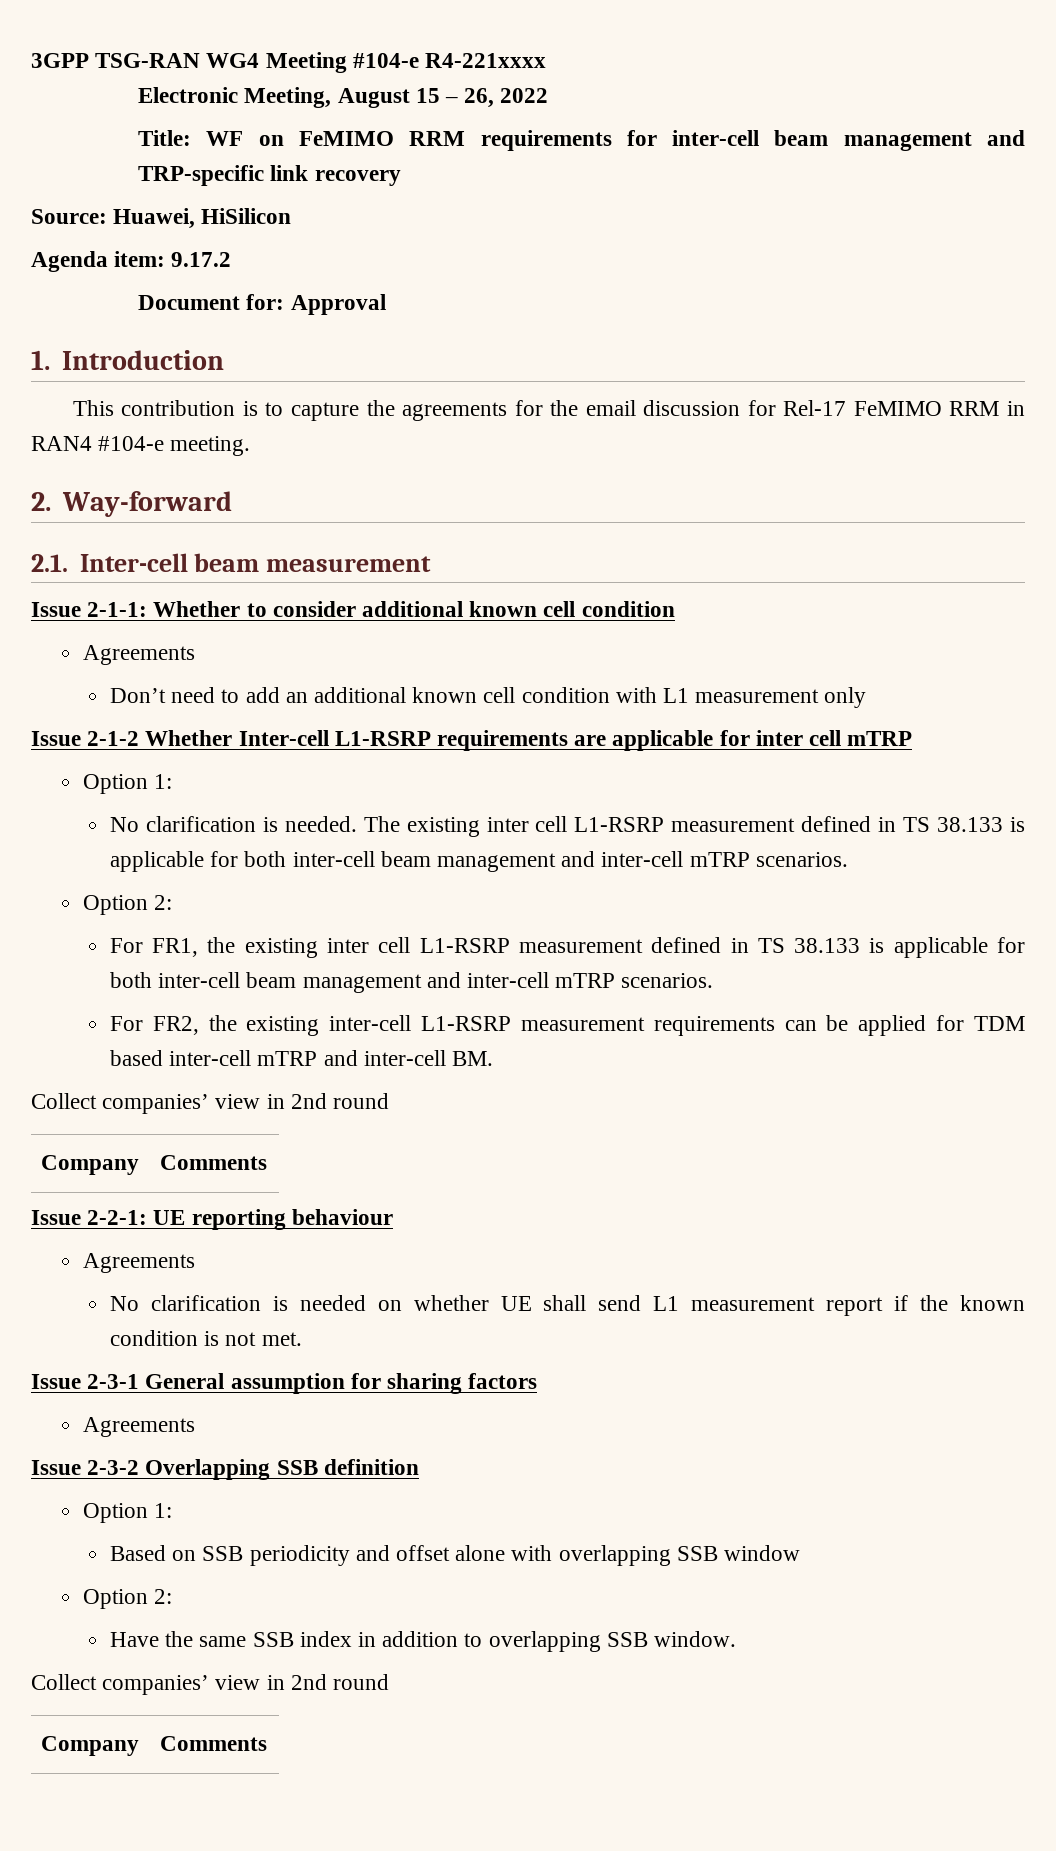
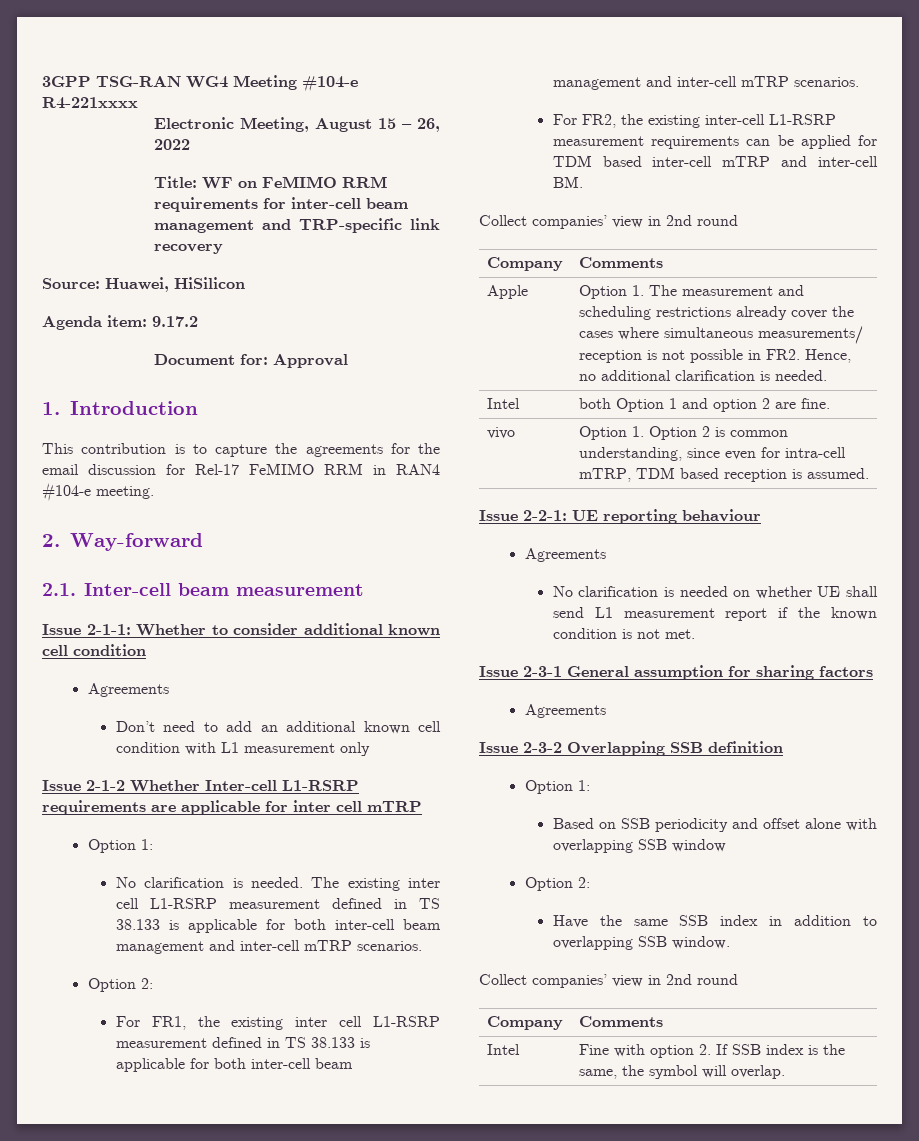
(268, 1162) none -> [486,285,528,299] [578,285,804,299] [578,306,854,320] [578,326,863,344] [578,349,851,363] [578,370,827,381] [486,398,520,409] [578,398,830,412] [486,427,515,439] [578,426,788,440] [578,447,846,461] [578,467,869,482] // Apple | Option 1. The measurement and scheduling restrictions already cover the cases where simultaneous measurements/ reception is not possible in FR2. Hence, no additional clarification is needed. // Intel | both Option 1 and option 2 are fine. // vivo | Option 1. Option 2 is common understanding, since even for intra-cell mTRP, TDM based reception is assumed.
(268, 1743) none -> [486,1044,520,1055] [578,1044,845,1058] [578,1065,785,1079] // Intel | Fine with option 2. If SSB index is the same, the symbol will overlap.

